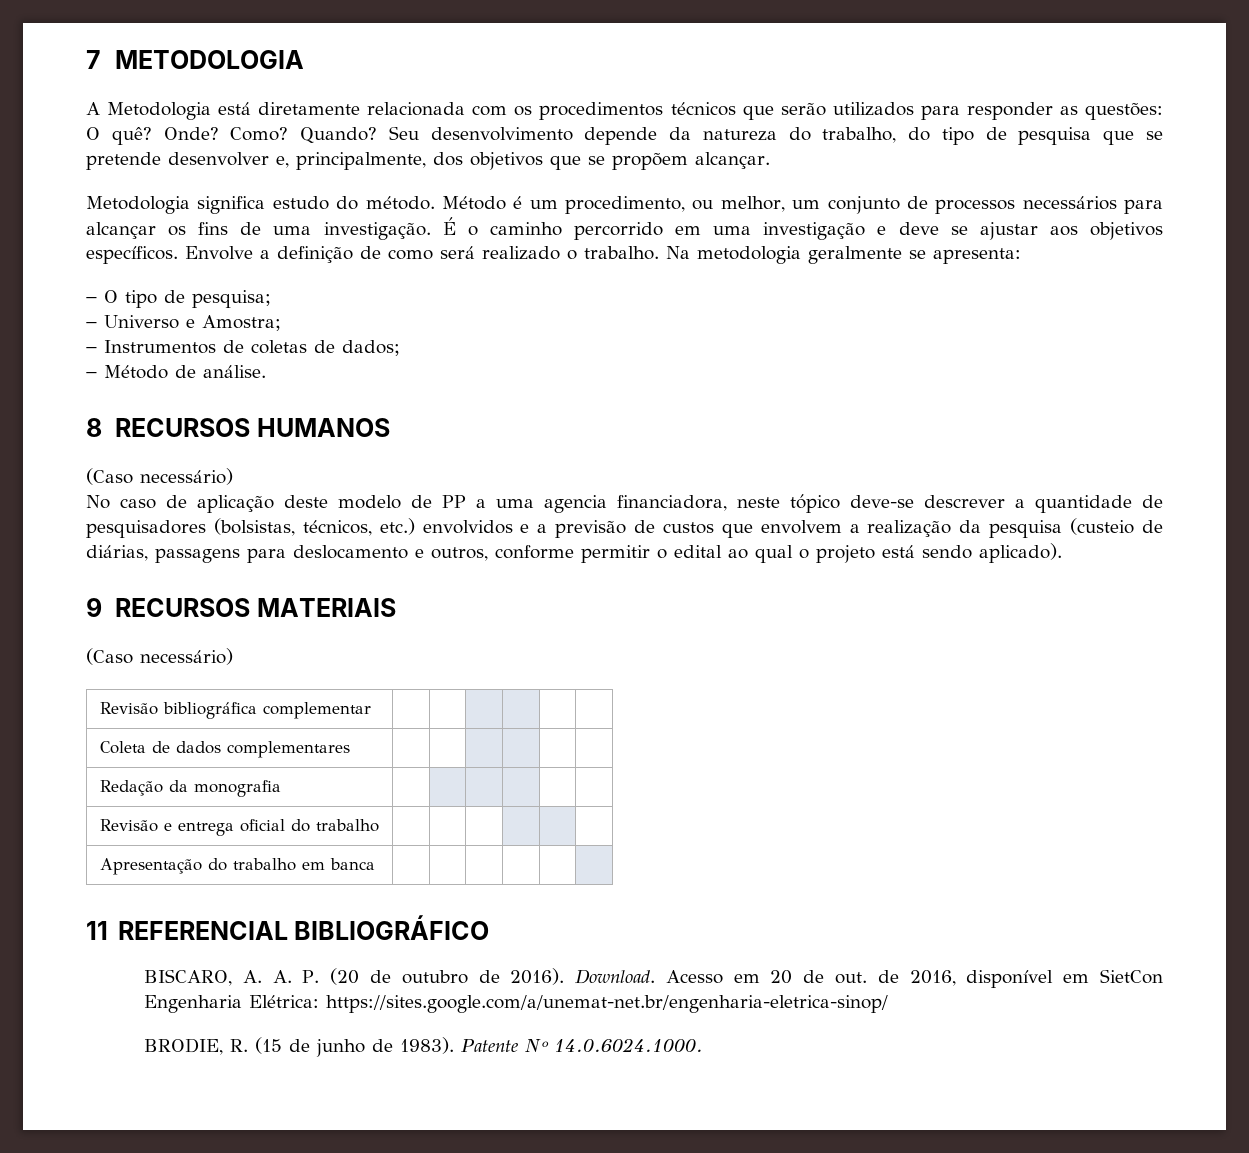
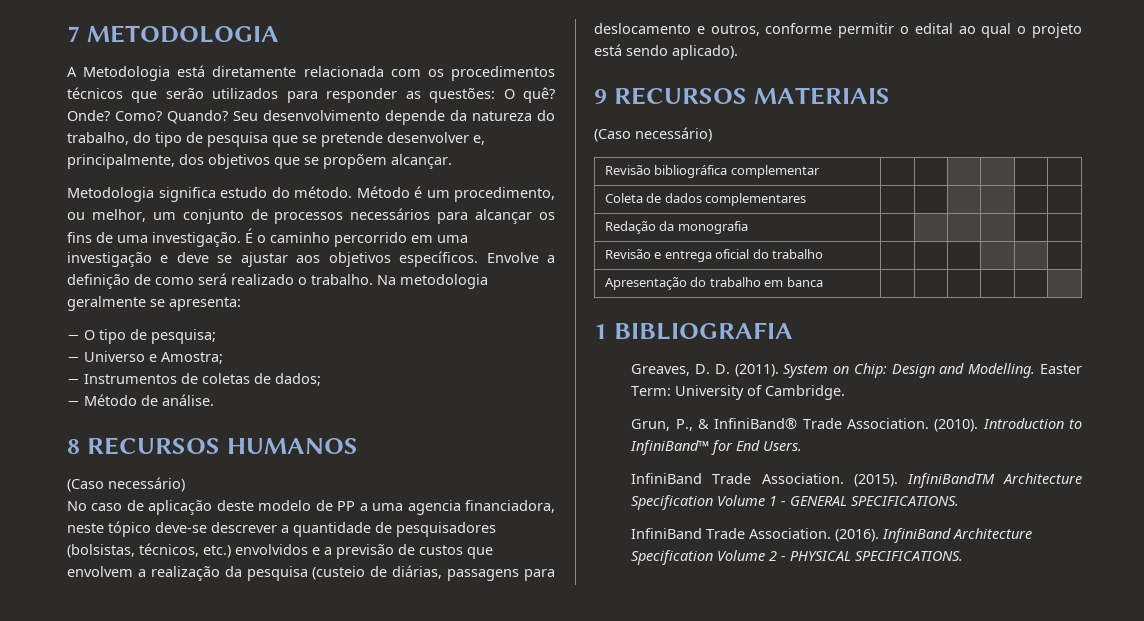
[86,915,490,940] [144,968,1164,988] [144,995,889,1013] [144,1037,704,1057] 11 REFERENCIAL BIBLIOGRÁFICO // BISCARO, A. A. P. (20 de outubro de 2016). Download. Acesso em 20 de out. de 2016, disponível em SietCon Engenharia Elétrica: https://sites.google.com/a/unemat-net.br/engenharia-eletrica-sinop/ // BRODIE, R. (15 de junho de 1983). Patente Nº 14.0.6024.1000. -> [594,322,794,340] [631,363,1082,378] [631,385,846,400] [631,418,1082,432] [630,440,803,455] [631,473,1082,488] [631,495,960,510] [631,528,1033,543] [631,550,964,565] 1 BIBLIOGRAFIA // Greaves, D. D. (2011). System on Chip: Design and Modelling. Easter Term: University of Cambridge. // Grun, P., & InfiniBand® Trade Association. (2010). Introduction to InfiniBand™ for End Users. // InfiniBand Trade Association. (2015). InfiniBandTM Architecture Specification Volume 1 - GENERAL SPECIFICATIONS. // InfiniBand Trade Association. (2016). InfiniBand Architecture Specification Volume 2 - PHYSICAL SPECIFICATIONS.

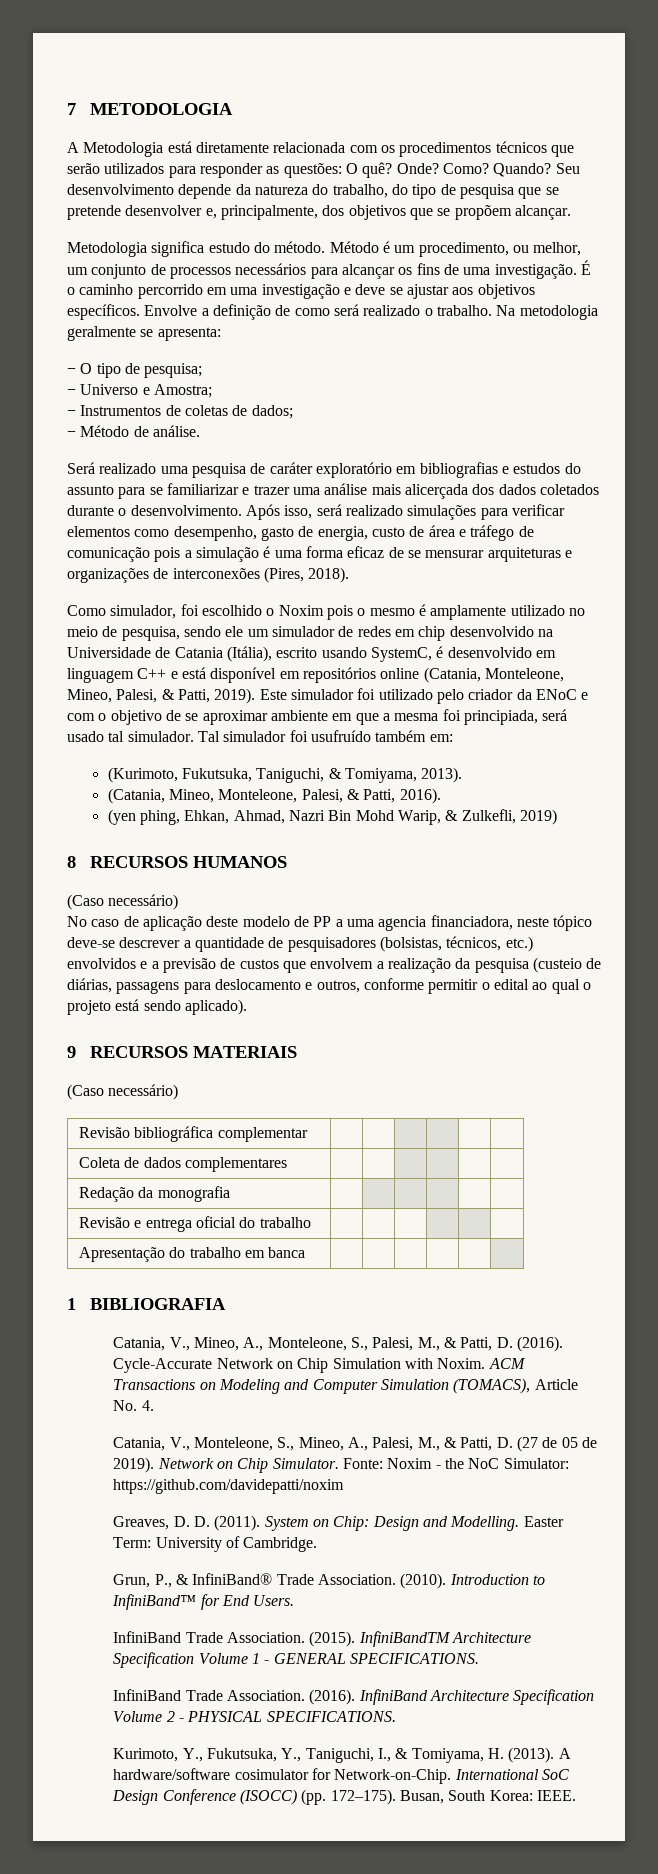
(214, 400) none -> [67,462,581,478] [67,483,599,499] [67,504,565,520] [67,525,534,541] [67,546,572,562] [67,567,350,583] [67,604,585,620] [67,626,553,641] [67,646,556,662] [67,667,564,683] [67,688,589,704] [67,709,568,725] [67,730,453,742] [107,767,463,783] [107,788,441,804] [107,809,557,825] // Será realizado uma pesquisa de caráter exploratório em bibliografias e estudos do assunto para se familiarizar e trazer uma análise mais alicerçada dos dados coletados durante o desenvolvimento. Após isso, será realizado simulações para verificar elementos como desempenho, gasto de energia, custo de área e tráfego de comunicação pois a simulação é uma forma eficaz de se mensurar arquiteturas e organizações de interconexões (Pires, 2018). // Como simulador, foi escolhido o Noxim pois o mesmo é amplamente utilizado no meio de pesquisa, sendo ele um simulador de redes em chip desenvolvido na Universidade de Catania (Itália), escrito usando SystemC, é desenvolvido em linguagem C++ e está disponível em repositórios online (Catania, Monteleone, Mineo, Palesi, & Patti, 2019). Este simulador foi utilizado pelo criador da ENoC e com o objetivo de se aproximar ambiente em que a mesma foi principiada, será usado tal simulador. Tal simulador foi usufruído também em: // (Kurimoto, Fukutsuka, Taniguchi, & Tomiyama, 2013). // (Catania, Mineo, Monteleone, Palesi, & Patti, 2016). // (yen phing, Ehkan, Ahmad, Nazri Bin Mohd Warip, & Zulkefli, 2019)
(794, 331) none -> [113,1336,563,1352] [113,1358,526,1373] [113,1378,578,1394] [113,1400,154,1411] [113,1436,597,1452] [113,1457,569,1473] [113,1479,345,1494] // Catania, V., Mineo, A., Monteleone, S., Palesi, M., & Patti, D. (2016). Cycle-Accurate Network on Chip Simulation with Noxim. ACM Transactions on Modeling and Computer Simulation (TOMACS), Article No. 4. // Catania, V., Monteleone, S., Mineo, A., Palesi, M., & Patti, D. (27 de 05 de 2019). Network on Chip Simulator. Fonte: Noxim - the NoC Simulator: https://github.com/davidepatti/noxim
(964, 556) none -> [113,1747,571,1763] [113,1768,569,1784] [112,1789,576,1805] // Kurimoto, Y., Fukutsuka, Y., Taniguchi, I., & Tomiyama, H. (2013). A hardware/software cosimulator for Network-on-Chip. International SoC Design Conference (ISOCC) (pp. 172–175). Busan, South Korea: IEEE.

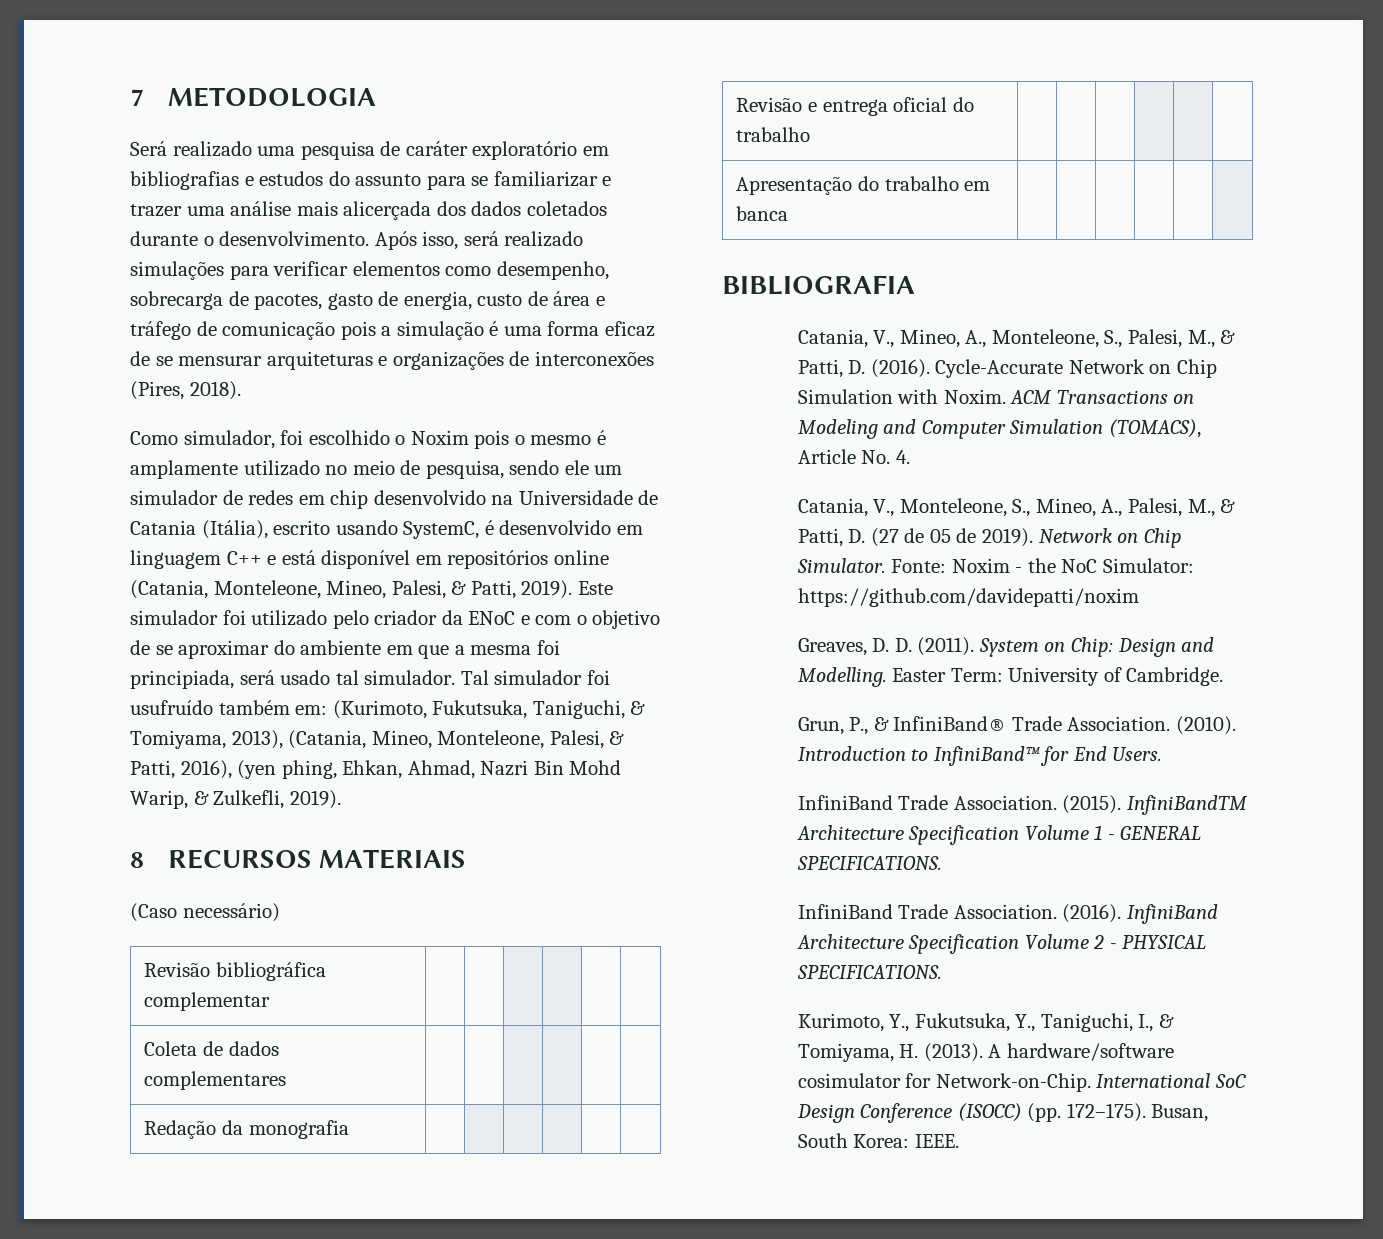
[67,141,574,157] [67,162,580,178] [67,184,559,199] [67,205,571,220] [67,241,582,257] [67,260,591,279] [67,284,535,299] [67,304,598,320] [67,326,221,341] [67,363,203,378] [67,384,212,398] [67,405,293,419] [67,425,200,437] // A Metodologia está diretamente relacionada com os procedimentos técnicos que serão utilizados para responder as questões: O quê? Onde? Como? Quando? Seu desenvolvimento depende da natureza do trabalho, do tipo de pesquisa que se pretende desenvolver e, principalmente, dos objetivos que se propõem alcançar. // Metodologia significa estudo do método. Método é um procedimento, ou melhor, um conjunto de processos necessários para alcançar os fins de uma investigação. É o caminho percorrido em uma investigação e deve se ajustar aos objetivos específicos. Envolve a definição de como será realizado o trabalho. Na metodologia geralmente se apresenta: // − O tipo de pesquisa; // − Universo e Amostra; // − Instrumentos de coletas de dados; // − Método de análise. -> (376, 97) none
(257, 533) none -> [130,291,323,310] sobrecarga de pacotes,
(268, 717) none -> [273,640,295,655] do
(453, 738) // -> (328, 710) none
[421,767,463,783] 2013). // -> [231,730,283,749] 2013),
[399,788,441,804] 2016). // -> [180,760,232,779] 2016),
[519,809,557,825] [67,856,288,868] [67,894,179,910] [67,915,593,931] [67,936,533,952] [67,957,602,973] [67,978,591,994] [67,999,247,1015] [67,1046,76,1058] 2019) // 8 RECURSOS HUMANOS // (Caso necessário) // No caso de aplicação deste modelo de PP a uma agencia financiadora, neste tópico deve-se descrever a quantidade de pesquisadores (bolsistas, técnicos, etc.) envolvidos e a previsão de custos que envolvem a realização da pesquisa (custeio de diárias, passagens para deslocamento e outros, conforme permitir o edital ao qual o projeto está sendo aplicado). // 9 -> [289,790,341,809] [130,852,144,868] 2019). // 8
[67,1298,76,1310] 1 -> (789, 213) none

